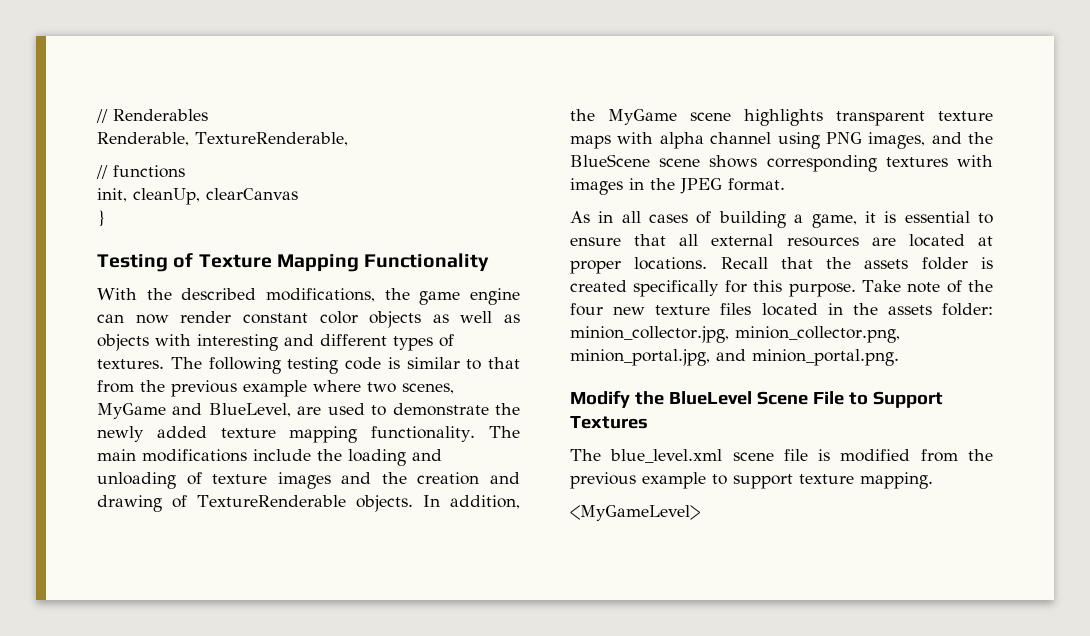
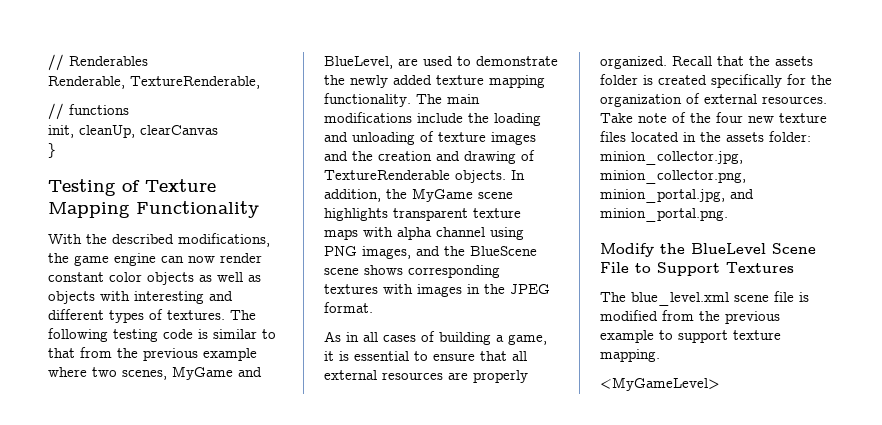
[908,234,993,247] [570,257,708,274] located at proper locations. -> [473,370,528,383] [600,56,667,69] properly organized.
[753,280,856,297] this purpose. -> [811,75,832,85] [600,93,827,107] the organization of external resources.

